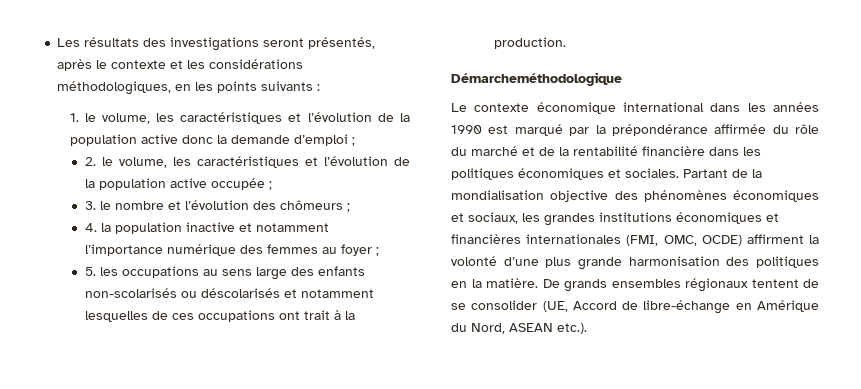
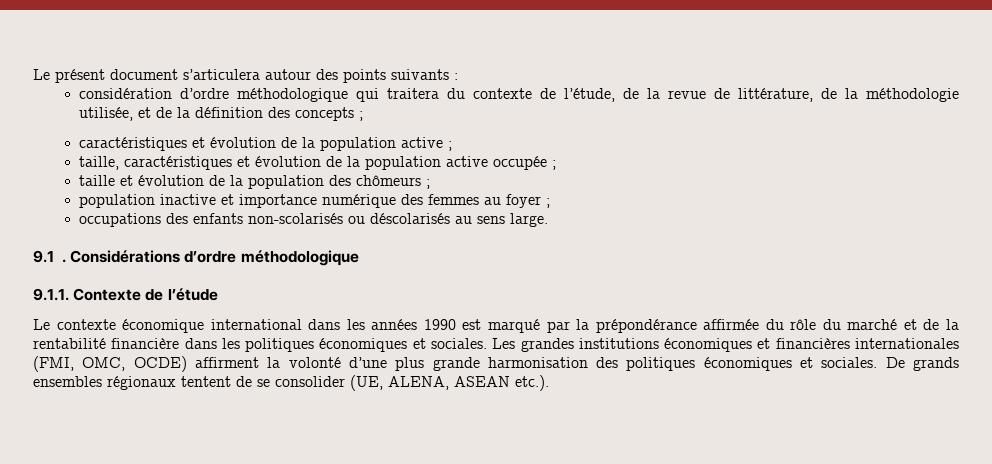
[57,37,376,51] [57,59,304,71] [57,81,321,95] [69,112,411,124] [69,134,355,146] [85,156,389,168] Les résultats des investigations seront présentés, après le contexte et les considérations méthodologiques, en les points suivants : // 1. le volume, les caractéristiques et l’évolution de la population active donc la demande d’emploi ; // 2. le volume, les caractéristiques et l’évolution -> [33,69,458,83] [79,88,960,102] [79,107,364,121] [79,137,453,151] [79,156,322,170] Le présent document s’articulera autour des points suivants : // considération d’ordre méthodologique qui traitera du contexte de l’étude, de la revue de littérature, de la méthodologie utilisée, et de la définition des concepts ; // caractéristiques et évolution de la population active ; // taille, caractéristiques et évolution
[85,200,250,210] 3. le nombre et l’évolution -> [79,175,325,189] taille et évolution de la population
[85,223,112,232] 4. la -> (431, 184) none
[256,223,330,232] [85,244,164,256] notamment l’importance -> [239,194,318,208] importance
[85,266,288,280] 5. les occupations au sens large -> [79,213,162,227] occupations
[284,289,375,298] [85,310,356,322] [494,37,567,49] [451,72,622,86] et notamment lesquelles de ces occupations ont trait à la production. // Démarcheméthodologique -> [455,213,549,227] [33,250,359,266] [33,288,218,301] au sens large. // 9.1 . Considérations d’ordre méthodologique // 9.1.1. Contexte de l’étude
[683,169,762,178] [451,190,819,202] [451,212,540,224] Partant de la mondialisation objective des phénomènes économiques et sociaux, les -> [492,338,516,349] Les
[451,278,538,288] en la matière. -> [703,357,878,371] économiques et sociales.
[572,300,819,314] [451,323,505,334] Accord de libre-échange en Amérique du Nord, -> [388,376,449,390] ALENA,

